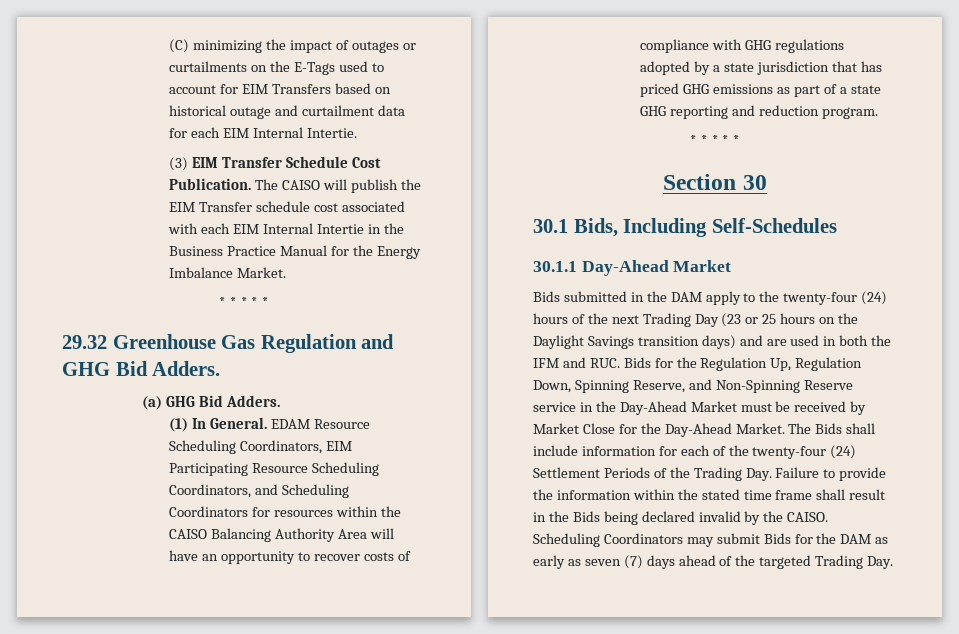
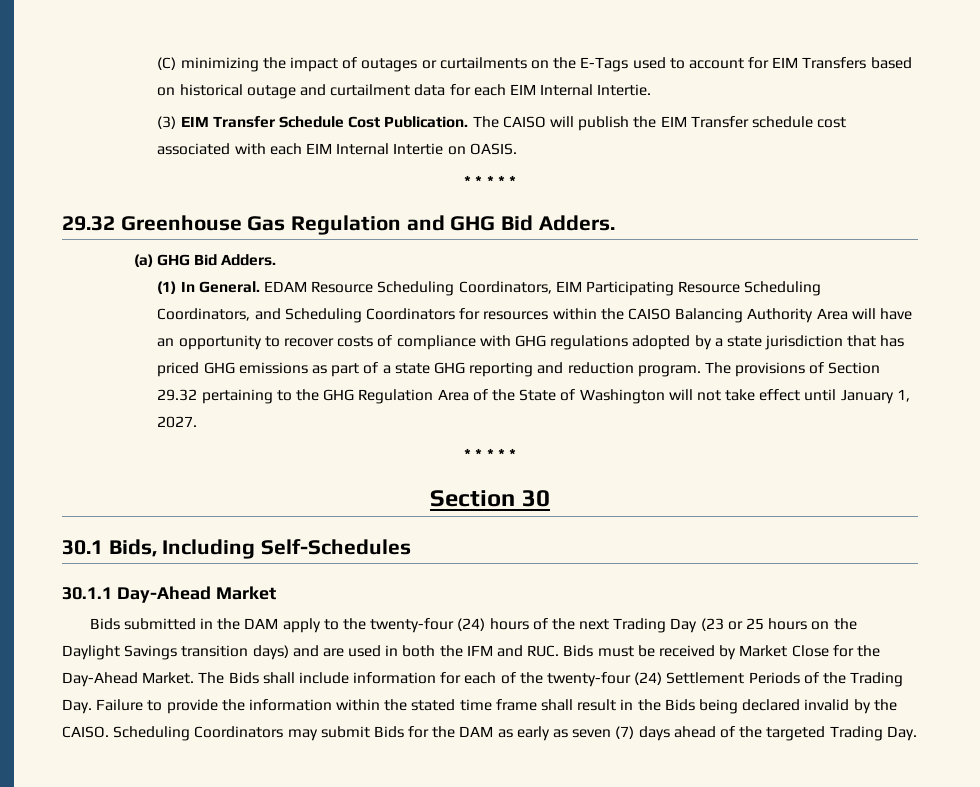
[367,223,404,234] [169,245,421,259] [169,267,287,278] in the Business Practice Manual for the Energy Imbalance Market. -> [447,143,517,155] on OASIS.
(878, 113) none -> [704,362,881,377] [157,389,910,404] [157,416,198,428] The provisions of Section 29.32 pertaining to the GHG Regulation Area of the State of Washington will not take effect until January 1, 2027.
[654,357,863,371] [533,379,853,393] [533,401,737,415] for the Regulation Up, Regulation Down, Spinning Reserve, and Non-Spinning Reserve service in the Day-Ahead Market -> (594, 651) none

